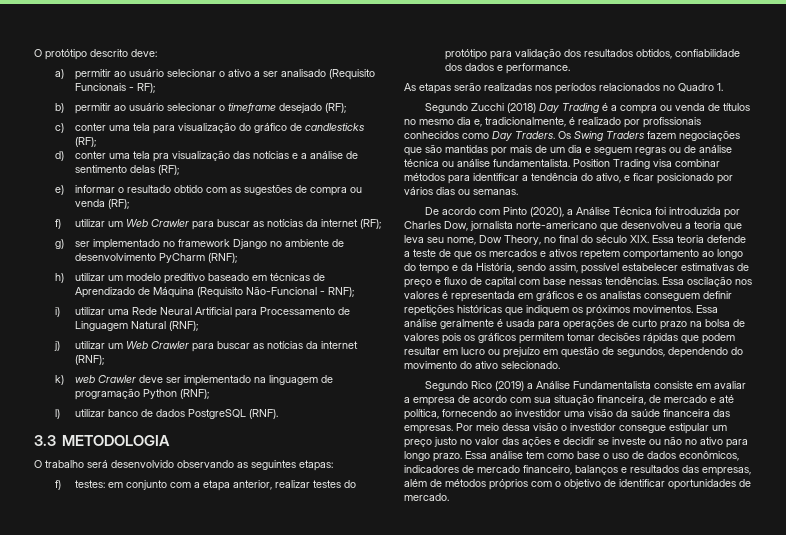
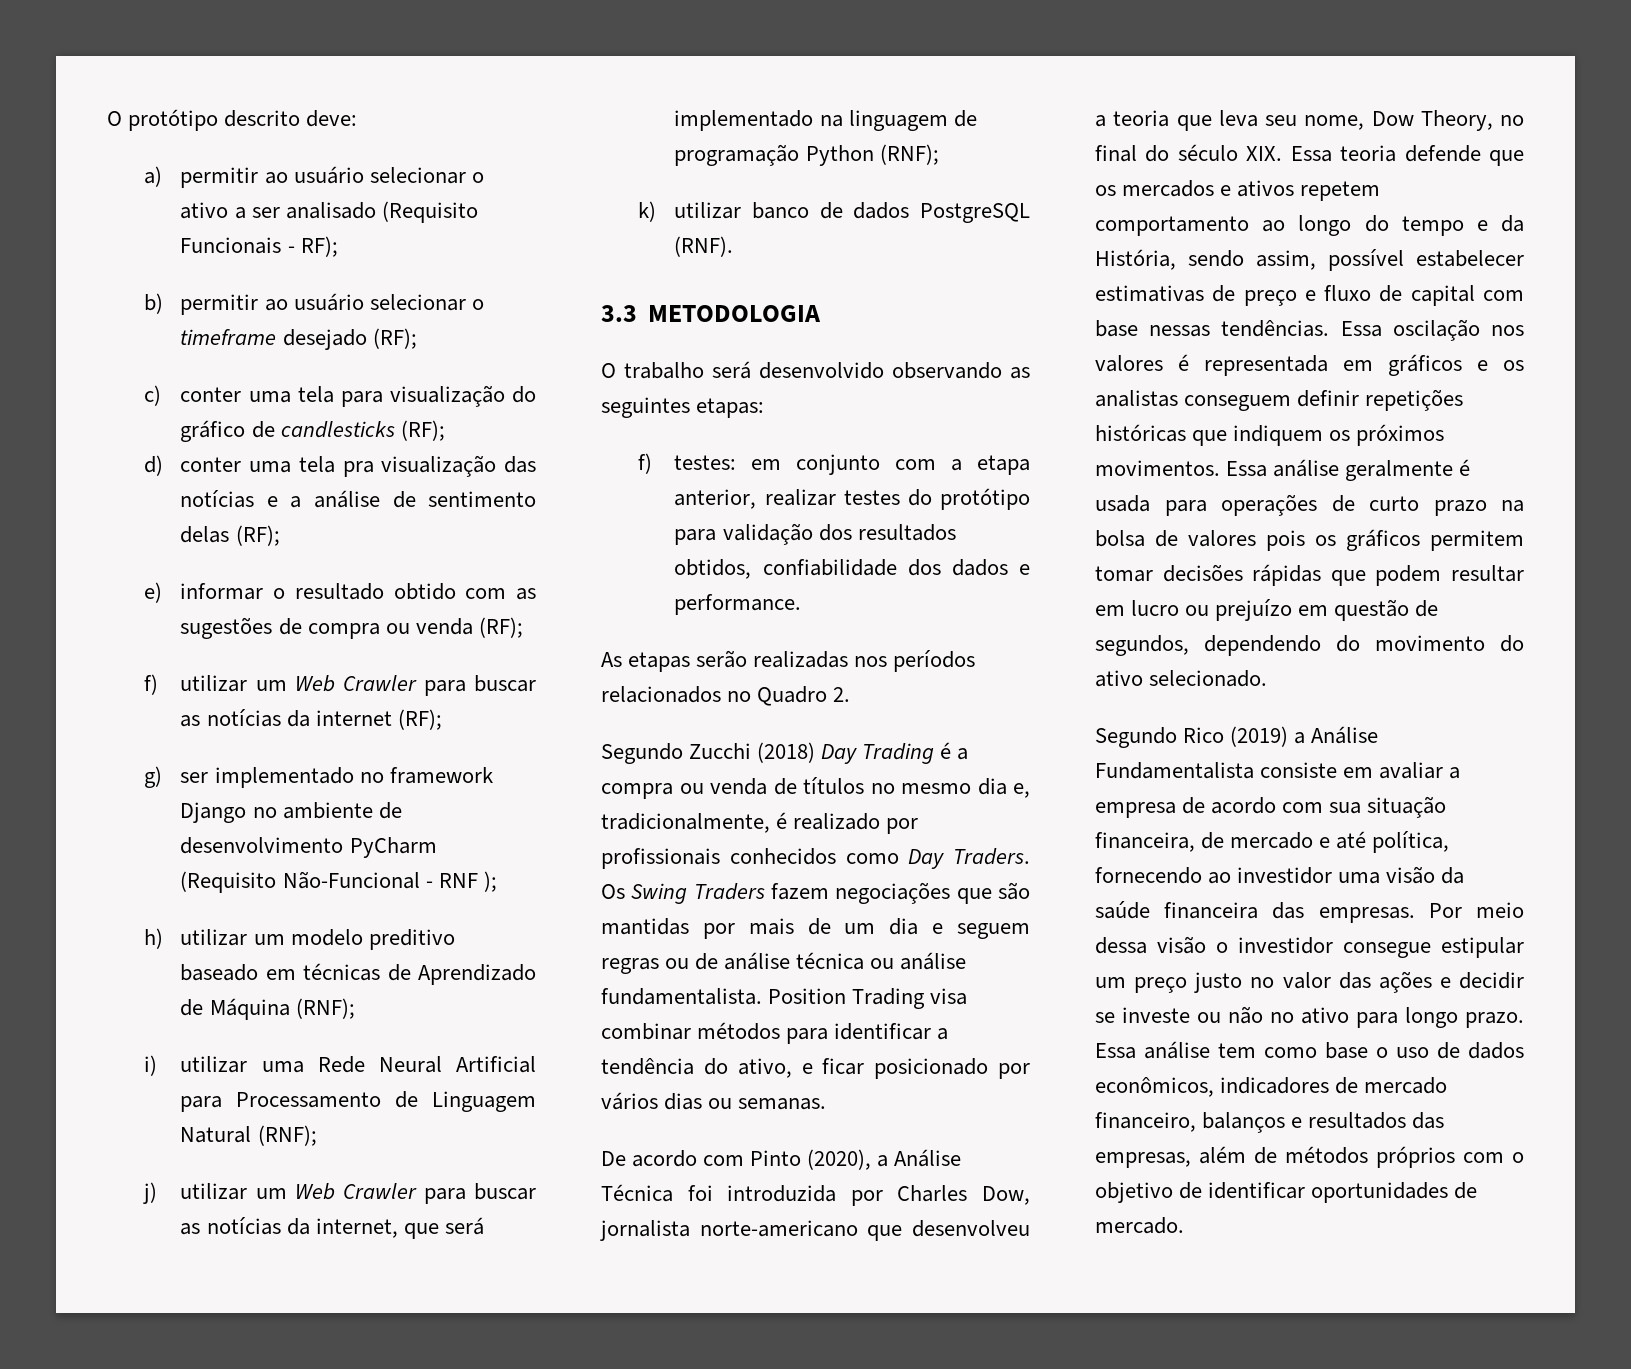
[208,253,238,263] (RNF); -> [180,871,497,893] (Requisito Não-Funcional - RNF );
[197,286,355,298] (Requisito Não-Funcional - RNF); -> [295,998,355,1019] (RNF);
[321,341,359,349] [75,355,105,365] [54,375,182,385] internet (RNF); // k) web Crawler deve ser -> [315,1217,484,1239] internet, que será
[54,409,60,419] l) -> [637,201,656,222] k)
[717,83,723,91] 1. -> [833,687,851,702] 2.
[404,249,451,257] a teste de -> (1481, 153) none

